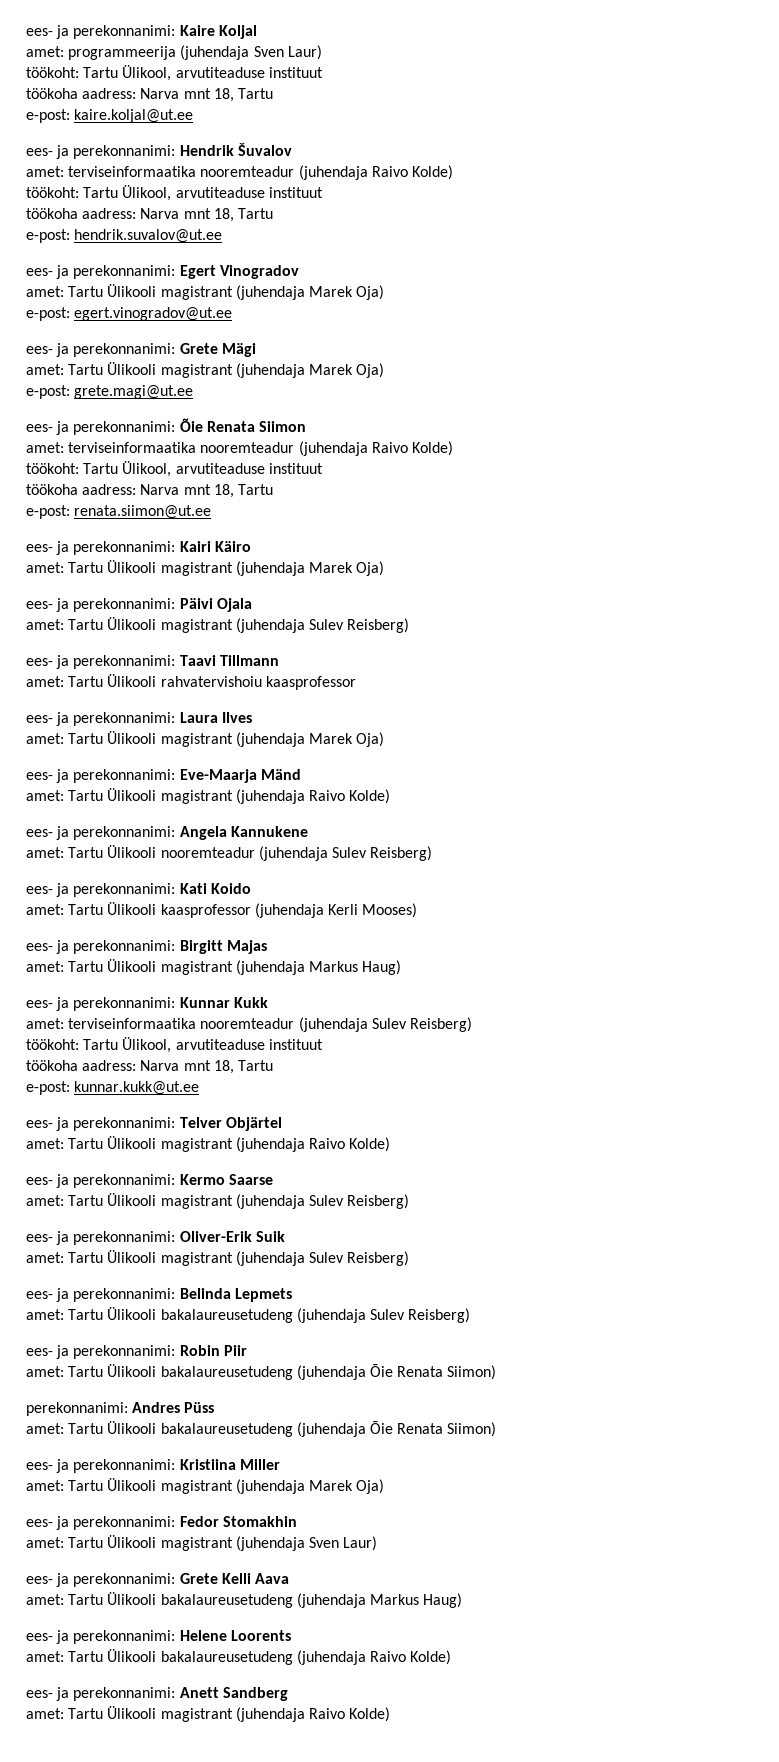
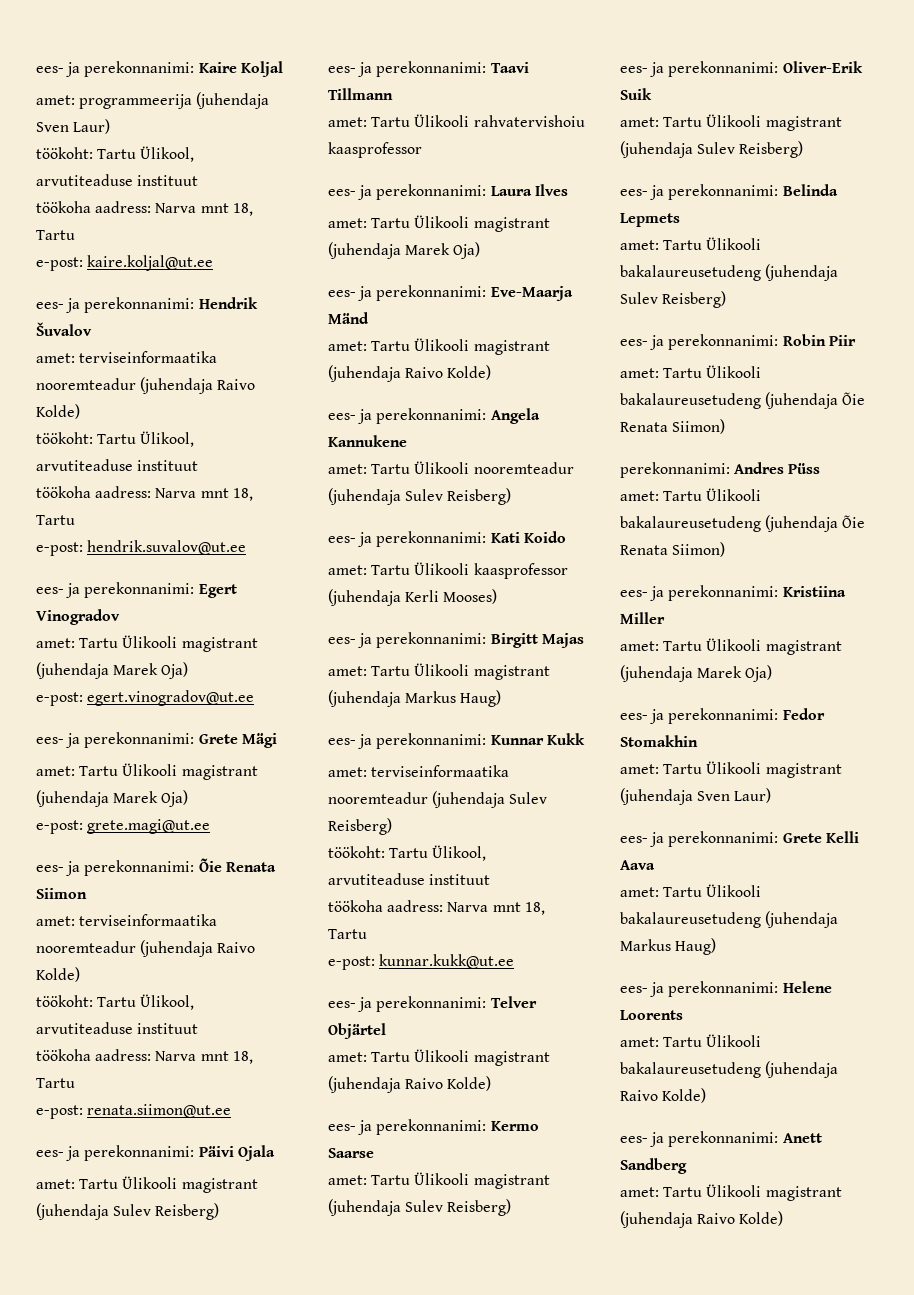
[26,541,251,555] [26,560,385,576] // ees- ja perekonnanimi: Kairi Käiro // amet: Tartu Ülikooli magistrant (juhendaja Marek Oja) -> (232, 1111) none

